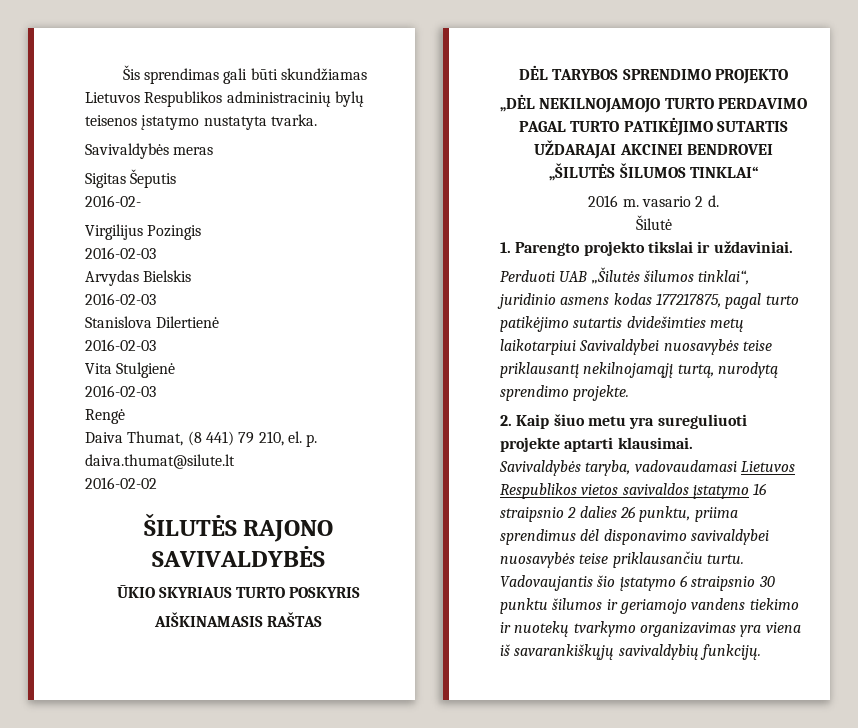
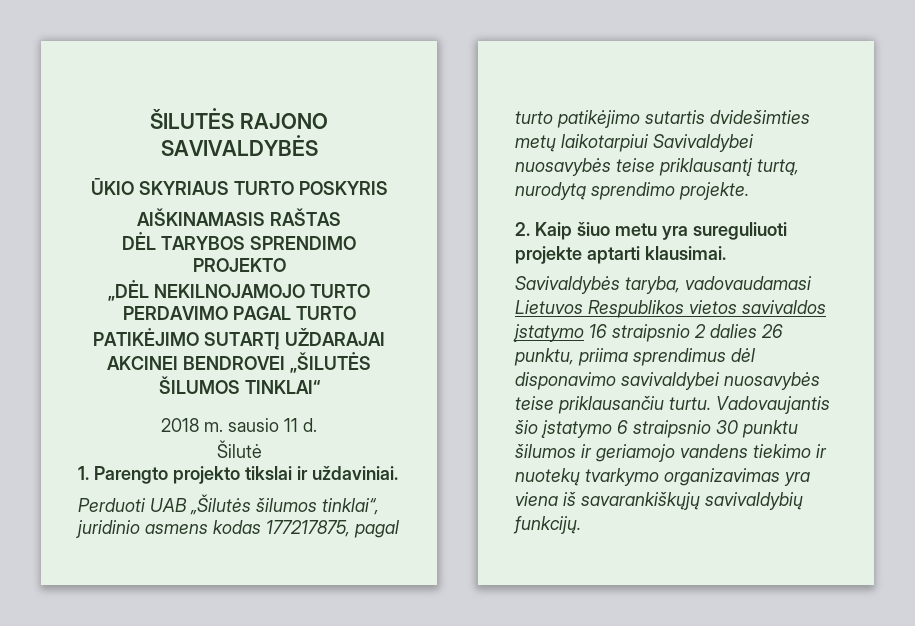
[122,65,368,84] [85,91,364,107] [85,114,317,130] [85,143,214,159] [85,169,177,188] [85,195,141,207] [85,224,202,240] [85,247,156,259] [85,270,192,286] [85,293,156,305] [85,316,220,328] [85,339,156,351] [85,362,176,378] [85,385,156,397] [85,409,125,424] [85,431,318,447] [85,454,235,469] [85,477,157,489] Šis sprendimas gali būti skundžiamas Lietuvos Respublikos administracinių bylų teisenos įstatymo nustatyta tvarka. // Savivaldybės meras // Sigitas Šeputis // 2016-02- // Virgilijus Pozingis // 2016-02-03 // Arvydas Bielskis // 2016-02-03 // Stanislova Dilertienė // 2016-02-03 // Vita Stulgienė // 2016-02-03 // Rengė // Daiva Thumat, (8 441) 79 210, el. p. daiva.thumat@silute.lt // 2016-02-02 // -> (150, 118) none
[716,121,788,132] SUTARTIS -> [204,332,280,350] SUTARTĮ
[588,195,704,207] 2016 m. vasario 2 -> [161,418,298,432] 2018 m. sausio 11
[583,362,674,378] nekilnojamąjį -> (753, 167) none

